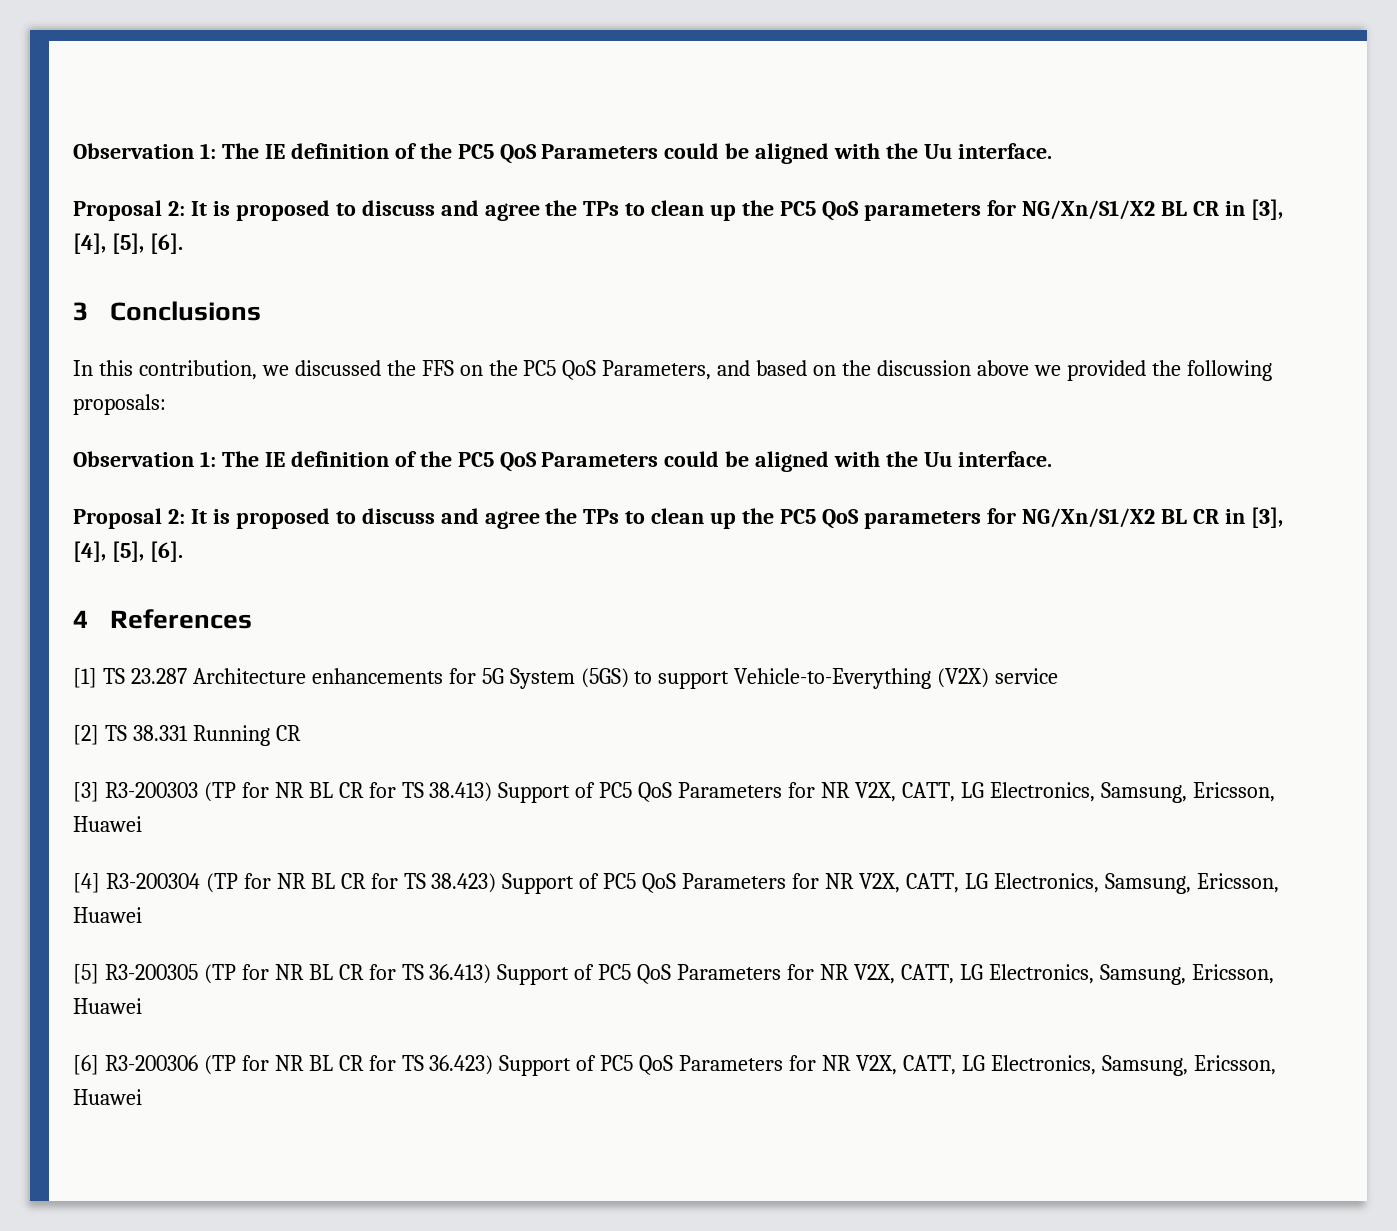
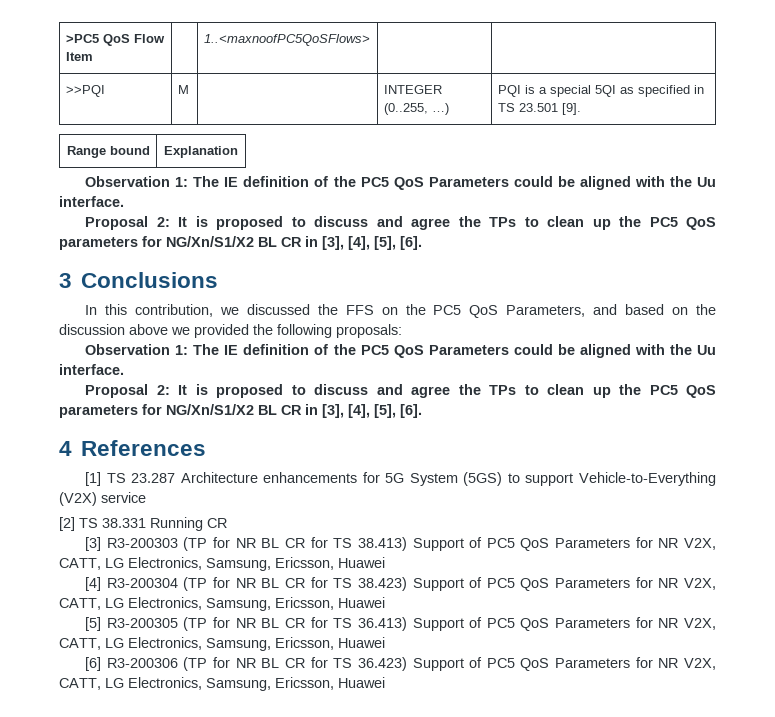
(73, 151) none -> [65,34,165,46] [65,52,93,61] [203,34,370,46] [65,85,105,97] [177,85,189,94] [383,85,442,94] [383,103,449,115] [497,85,704,97] [497,103,581,115] [66,146,150,158] [164,146,238,158] >PC5 QoS Flow Item | | 1..<maxnoofPC5QoSFlows> | | // >>PQI | M | | INTEGER (0..255, …) | PQI is a special 5QI as specified in TS 23.501 [9]. // Range bound | Explanation //

